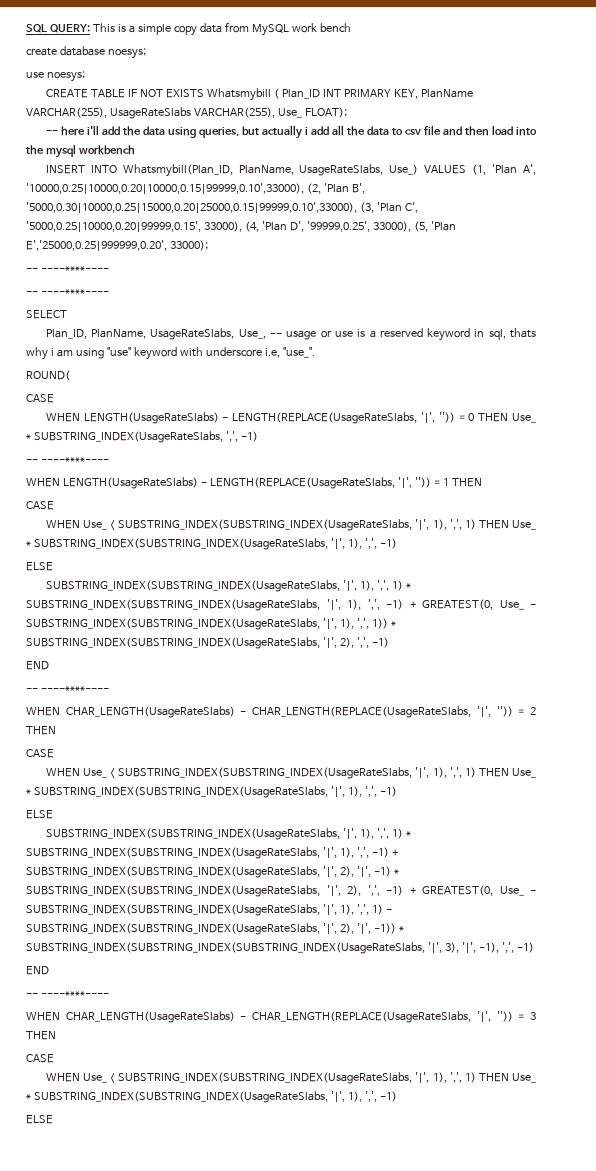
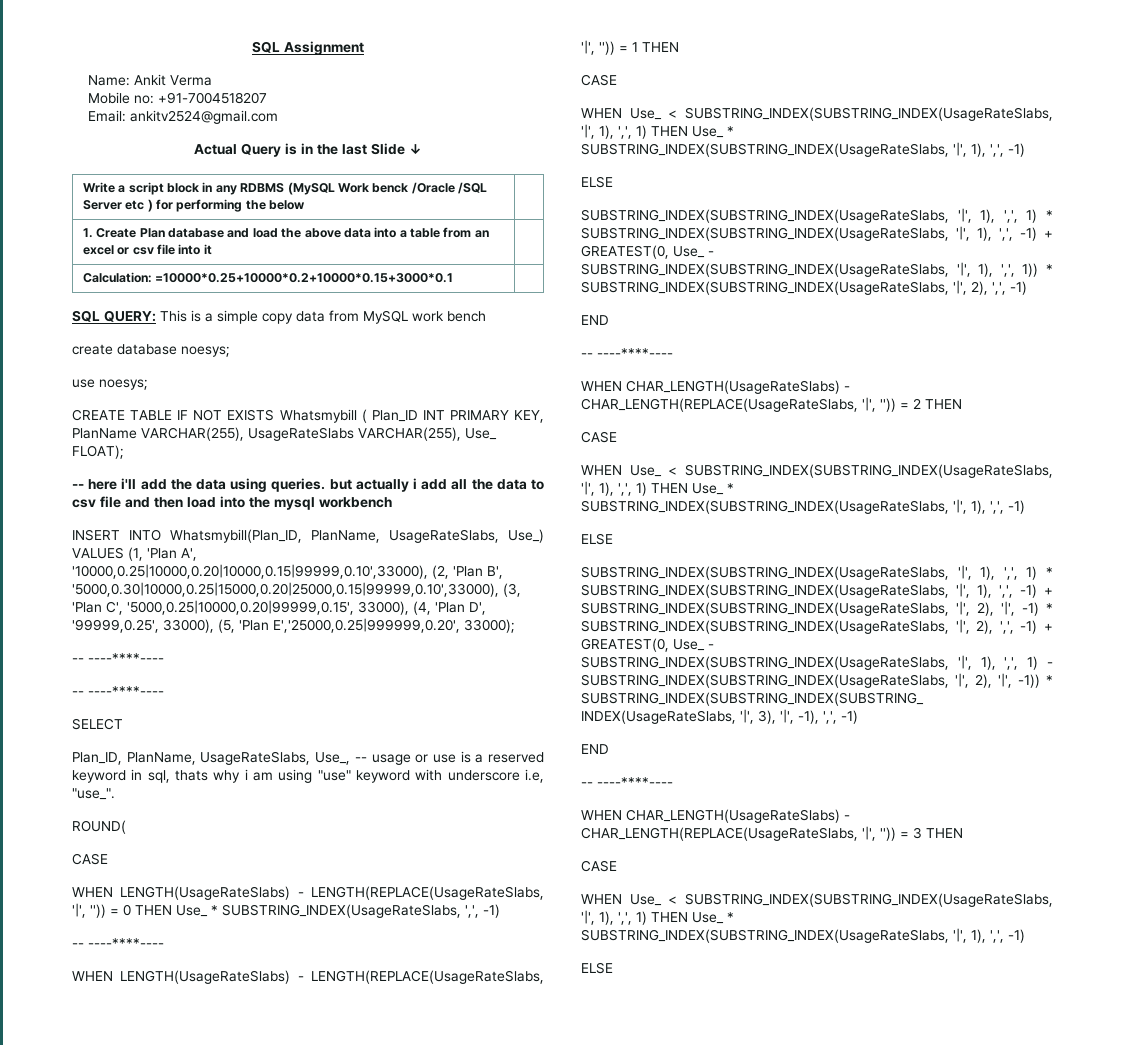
[26,24,47,33] SQL -> [252,41,364,55] [87,74,212,86] [87,92,267,104] [87,110,278,124] [194,143,422,157] [82,182,488,195] [82,199,306,212] [82,227,489,238] [82,244,212,255] [82,272,454,283] [72,310,100,322] SQL Assignment // Name: Ankit Verma // Mobile no: +91-7004518207 // Email: ankitv2524@gmail.com // Actual Query is in the last Slide ↓ // Write a script block in any RDBMS (MySQL Work benck /Oracle /SQL Server etc ) for performing the below | // 1. Create Plan database and load the above data into a table from an excel or csv file into it | // Calculation: =10000*0.25+10000*0.2+10000*0.15+3000*0.1 | // SQL

